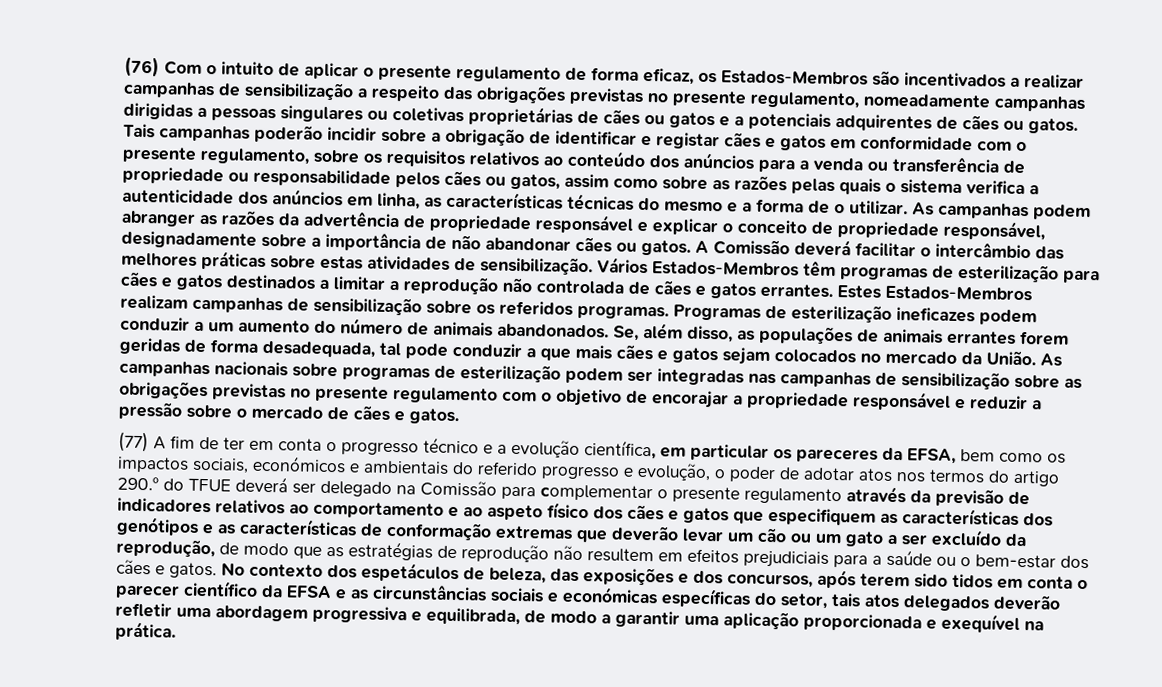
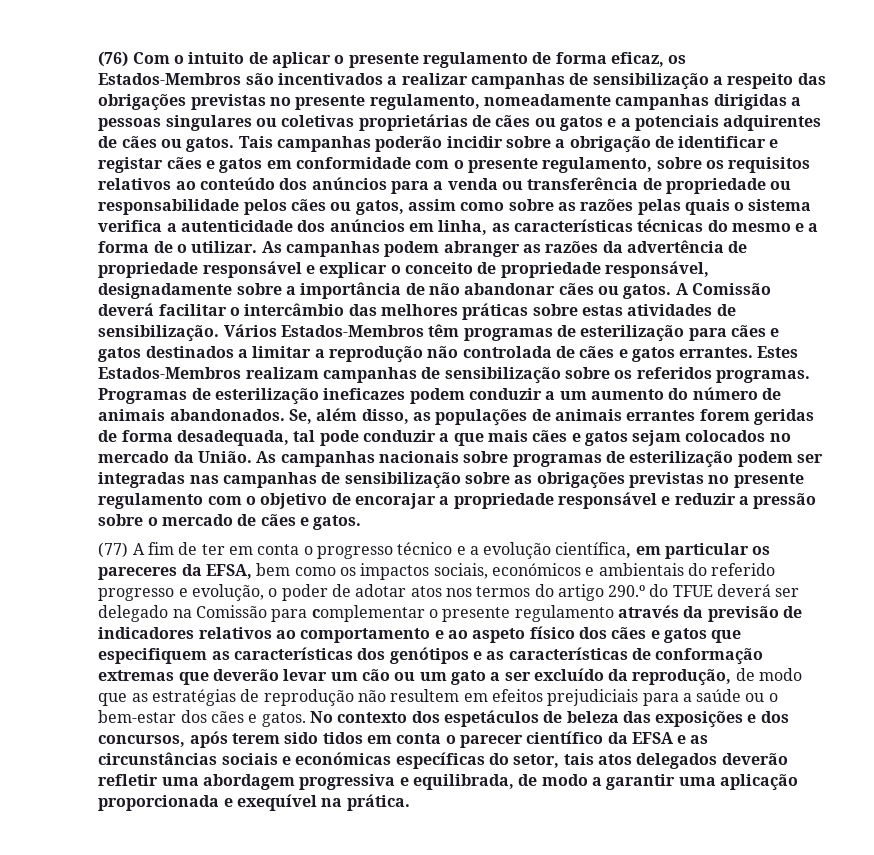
[488,567,546,584] beleza, -> [566,711,619,723] beleza

